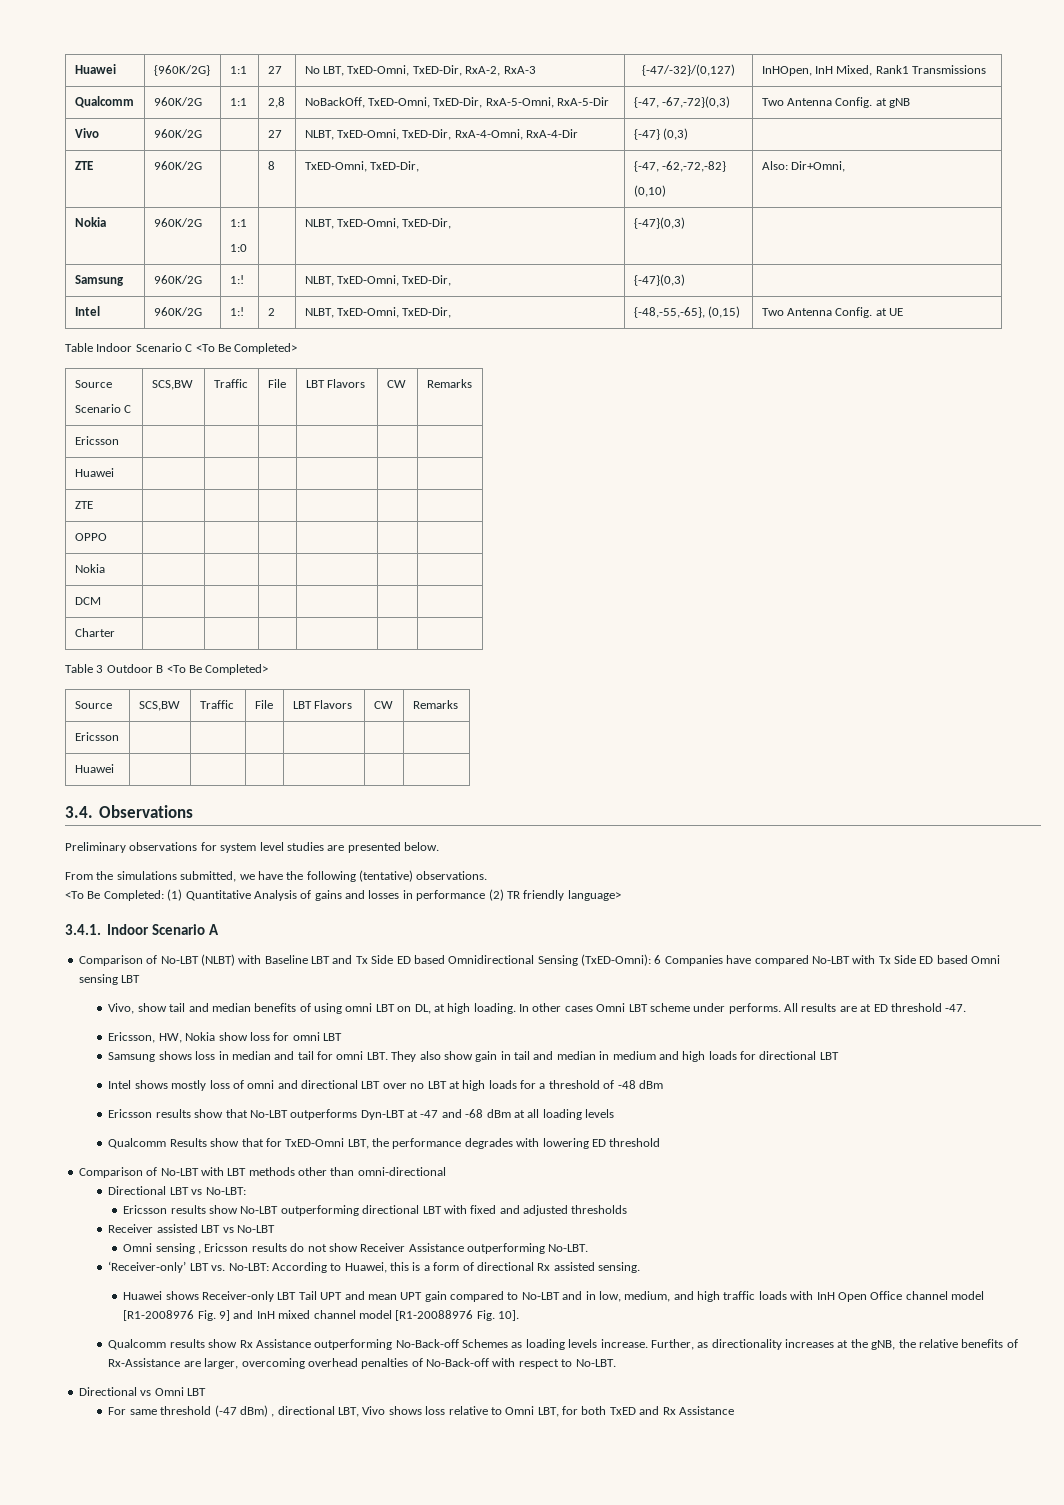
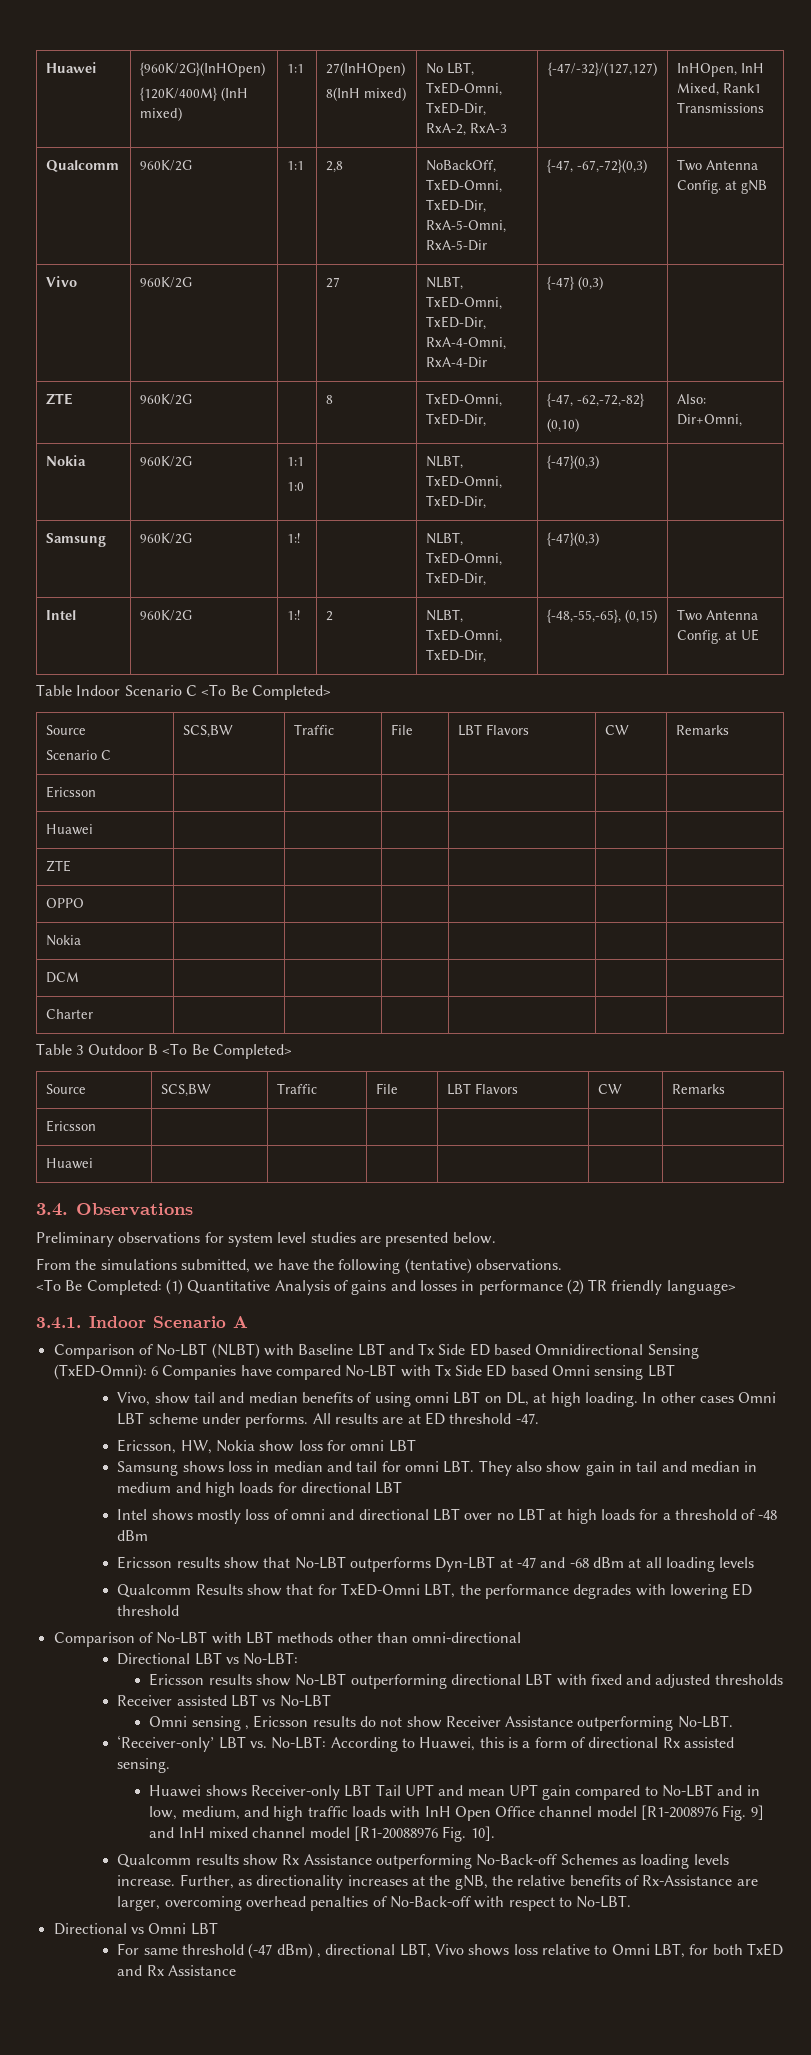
[74,64,116,74] [153,65,210,76] [229,66,247,74] [267,66,282,74] Huawei | {960K/2G} | 1:1 | 27 -> [46,62,98,73] [140,62,266,77] [140,87,249,101] [140,107,183,121] [287,64,305,73] [326,62,406,77] [326,87,407,101] Huawei | {960K/2G}(InHOpen) // {120K/400M} (InH mixed) | 1:1 | 27(InHOpen) // 8(InH mixed)
[642,64,735,76] {-47/-32}/(0,127) -> [548,62,657,76] {-47/-32}/(127,127)

